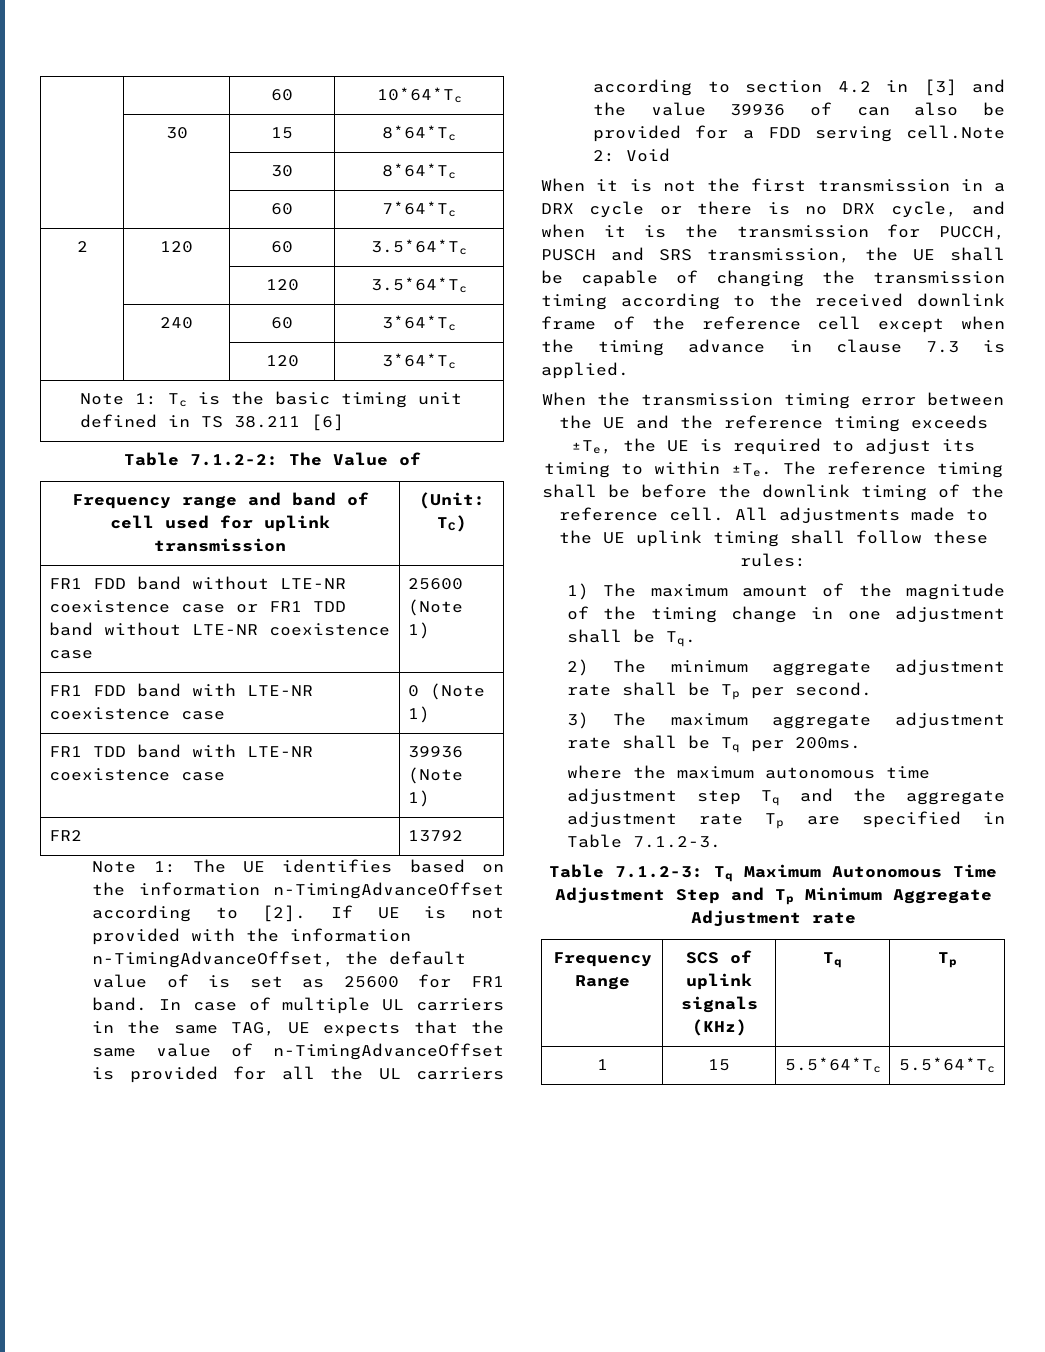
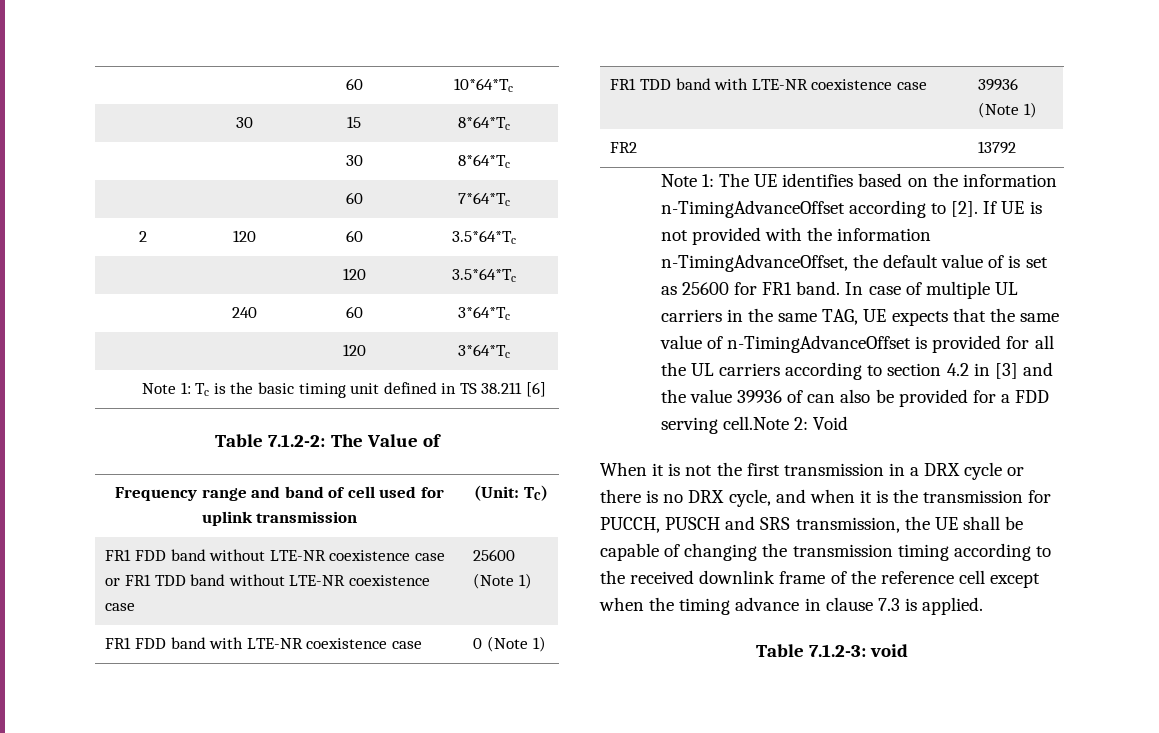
[542,392,1004,409] [558,415,988,432] [571,438,975,455] [543,461,1003,478] [542,484,1004,501] [558,507,988,524] [558,530,988,547] [740,553,806,567] [567,583,1005,600] [567,606,1005,623] [567,629,697,647] [567,659,1005,676] [567,682,873,700] [567,712,1005,729] [567,735,862,753] [567,765,931,779] [567,788,1005,806] [567,811,1005,829] [567,834,722,848] [549,864,997,882] [554,887,992,905] [690,910,856,927] [552,952,652,967] [574,975,630,990] [686,950,752,964] [686,973,752,990] [680,996,758,1013] [691,1019,747,1036] [823,952,842,968] [937,952,957,968] [596,1059,608,1070] [708,1059,730,1071] [784,1057,881,1073] [899,1057,995,1073] When the transmission timing error between the UE and the reference timing exceeds ±Te, the UE is required to adjust its timing to within ±Te. The reference timing shall be before the downlink timing of the reference cell. All adjustments made to the UE uplink timing shall follow these rules: // 1) The maximum amount of the magnitude of the timing change in one adjustment shall be Tq. // 2) The minimum aggregate adjustment rate shall be Tp per second. // 3) The maximum aggregate adjustment rate shall be Tq per 200ms. // where the maximum autonomous time adjustment step Tq and the aggregate adjustment rate Tp are specified in Table 7.1.2-3. // Table 7.1.2-3: Tq Maximum Autonomous Time Adjustment Step and Tp Minimum Aggregate Adjustment rate // Frequency Range | SCS of uplink signals (KHz) | Tq | Tp // 1 | 15 | 5.5*64*Tc | 5.5*64*Tc -> [755,644,909,657] Table 7.1.2-3: void

